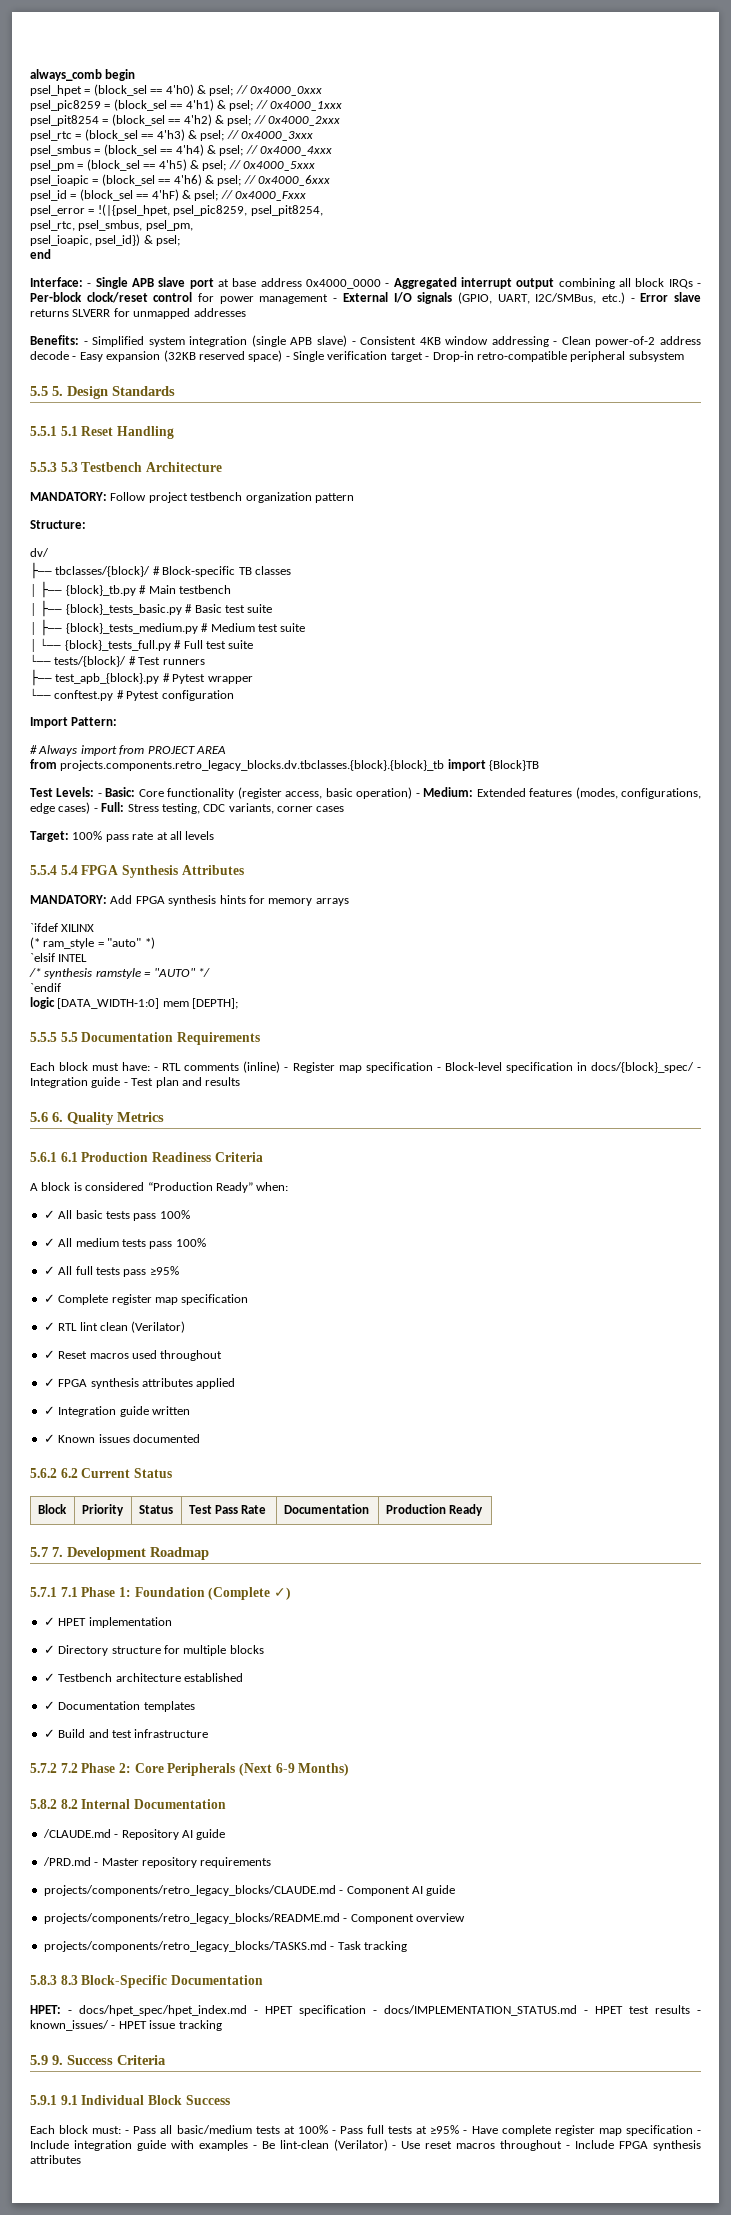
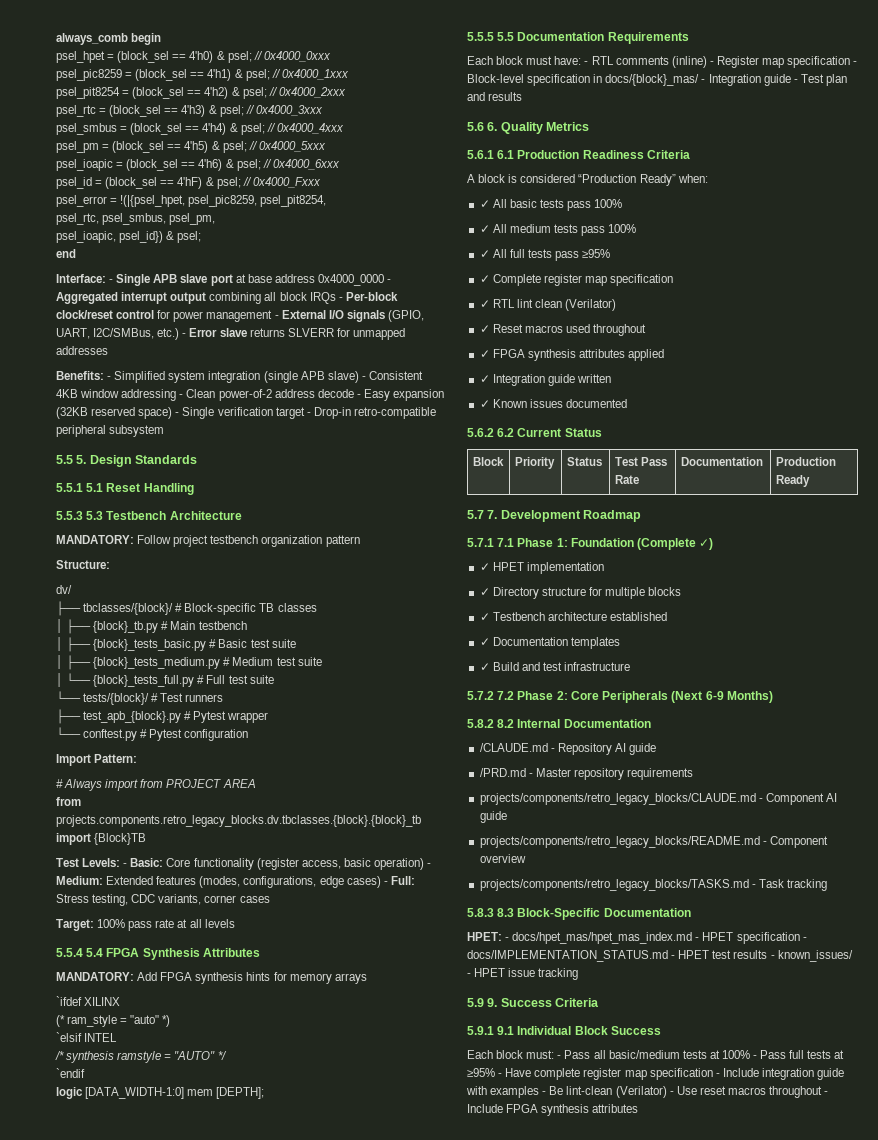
[590,1062,694,1073] docs/{block}_spec/ -> [605,74,700,86] docs/{block}_mas/
[79,2005,247,2016] docs/hpet_spec/hpet_index.md -> [512,932,693,944] docs/hpet_mas/hpet_mas_index.md

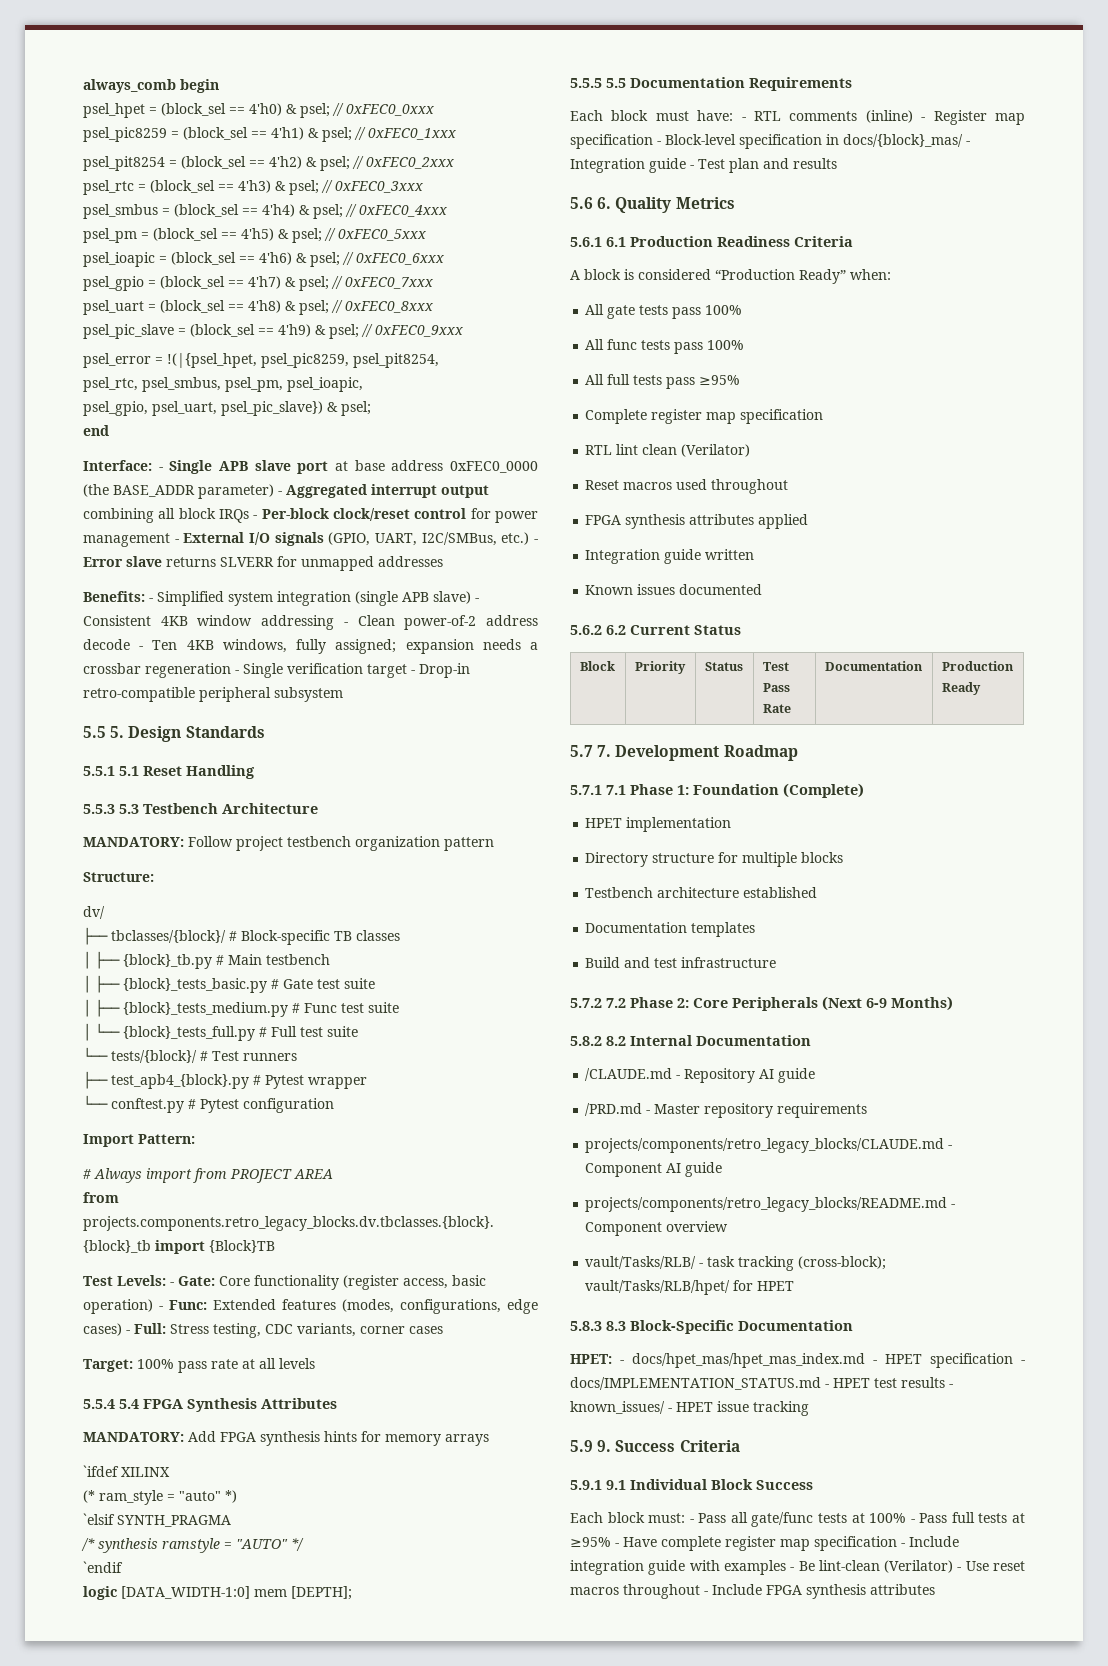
[263,51,331,62] 0x4000_0xxx -> [346,104,434,116] 0xFEC0_0xxx
[281,69,349,80] 0x4000_1xxx -> [368,128,456,140] 0xFEC0_1xxx
[278,87,346,98] 0x4000_2xxx -> [366,157,454,169] 0xFEC0_2xxx
[255,105,323,116] 0x4000_3xxx -> [335,181,423,193] 0xFEC0_3xxx
[276,123,344,134] 0x4000_4xxx -> [359,205,447,217] 0xFEC0_4xxx
[258,141,326,152] 0x4000_5xxx -> [338,229,426,241] 0xFEC0_5xxx
[272,159,340,170] [56,177,321,189] 0x4000_6xxx // psel_id = (block_sel == 4'hF) & psel; // 0x4000_Fxxx -> [356,253,444,265] [83,276,433,291] [83,300,433,315] [83,324,463,339] 0xFEC0_6xxx // psel_gpio = (block_sel == 4'h7) & psel; // 0xFEC0_7xxx // psel_uart = (block_sel == 4'h8) & psel; // 0xFEC0_8xxx // psel_pic_slave = (block_sel == 4'h9) & psel; // 0xFEC0_9xxx
[56,231,164,243] // psel_ioapic, psel_id}) -> [287,377,363,392] [83,401,323,416] psel_ioapic, // psel_gpio, psel_uart, psel_pic_slave})
[317,274,384,286] 0x4000_0000 -> [450,461,538,473] [83,484,274,499] 0xFEC0_0000 (the BASE_ADDR parameter)
[363,389,445,401] [56,407,173,419] Easy expansion (32KB reserved space) -> [152,639,538,654] [83,663,231,678] Ten 4KB windows, fully assigned; expansion needs a crossbar regeneration
[218,639,248,648] Basic -> [283,979,313,989] Gate
[232,657,274,666] Medium -> [304,1003,337,1013] Func
[83,711,182,723] test_apb_{block}.py -> [111,1074,249,1089] test_apb4_{block}.py
[130,858,164,867] Basic: -> [178,1276,215,1286] Gate:
[56,876,103,885] Medium: -> [169,1300,207,1310] Func:
[84,1033,118,1042] INTEL -> [117,1515,231,1527] SYNTH_PRAGMA
[479,199,623,211] [479,224,637,236] [479,250,490,258] ✓ All basic tests pass 100% // ✓ All medium tests pass 100% // ✓ -> [585,304,743,319] [585,339,745,354] All gate tests pass 100% // All func tests pass 100% //
[479,275,490,283] ✓ -> (741, 380) none
[479,300,490,308] ✓ -> (824, 416) none
[479,325,490,333] ✓ -> (751, 450) none
[479,350,490,358] ✓ -> (789, 486) none
[479,375,490,383] ✓ -> (809, 521) none
[479,400,490,408] ✓ -> (755, 554) none
[637,538,714,550] [479,563,490,571] (Complete ✓) // ✓ -> [783,783,864,798] (Complete) //
[479,588,490,596] ✓ -> (732, 824) none
[479,613,490,621] ✓ -> (844, 857) none
[479,638,490,646] ✓ -> (818, 892) none
[479,663,490,671] ✓ -> (756, 929) none
[479,879,827,891] projects/components/retro_legacy_blocks/TASKS.md - Task tracking -> [585,1256,887,1271] [585,1280,795,1295] vault/Tasks/RLB/ - task tracking (cross-block); vault/Tasks/RLB/hpet/ for HPET
[608,1050,680,1059] basic/medium -> [751,1512,814,1527] gate/func

